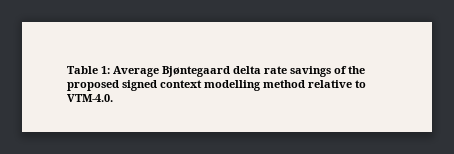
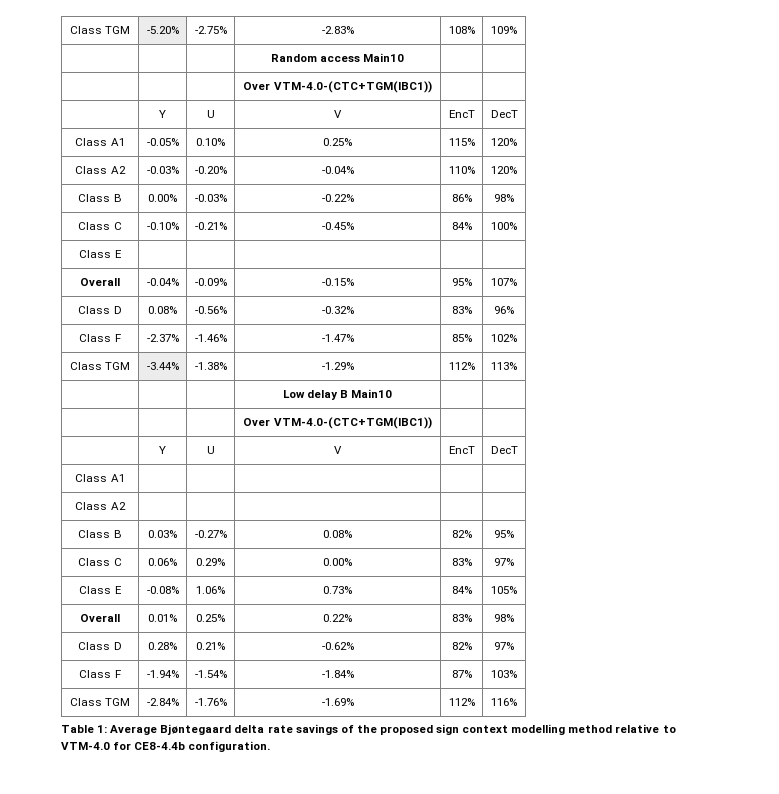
(67, 70) none -> [69,26,131,34] [146,26,179,34] [194,26,227,34] [321,26,354,34] [448,26,475,34] [491,26,517,34] [270,53,405,62] [243,81,432,93] [159,110,166,118] [206,110,215,118] [334,110,342,118] [448,110,475,118] [490,110,518,118] [75,138,125,146] [146,138,179,146] [196,138,225,146] [323,138,352,146] [448,138,475,146] [491,138,517,146] [75,166,126,174] [146,166,179,174] [194,166,227,174] [321,166,354,174] [448,166,475,174] [491,166,517,174] [78,194,122,202] [148,194,177,202] [194,194,227,202] [321,194,354,202] [451,194,472,202] [494,194,514,202] [78,222,122,230] [146,222,179,230] [194,222,227,230] [321,222,354,230] [451,222,472,230] [491,222,517,230] [79,250,122,258] [80,278,120,286] [146,278,179,286] [194,278,227,286] [321,278,354,286] [451,278,472,286] [491,278,517,286] [78,306,122,314] [148,306,177,314] [194,306,227,314] [321,306,354,314] [451,306,472,314] [494,306,514,314] [79,334,121,342] [146,334,179,342] [194,334,227,342] [321,334,354,342] [451,334,472,342] [491,334,517,342] [69,362,131,370] [146,362,179,370] [194,362,227,370] [321,362,354,370] [448,362,475,370] [491,362,517,370] [282,389,393,400] [243,417,432,429] [159,446,166,454] [206,446,215,454] [334,446,342,454] [448,446,475,454] [490,446,518,454] [75,474,125,482] [75,502,126,510] [78,530,122,538] [148,530,177,538] [194,530,227,538] [323,530,352,538] [451,530,472,538] [494,530,514,538] [78,558,122,566] [148,558,177,566] [196,558,225,566] [323,558,352,566] [451,558,472,566] [494,558,514,566] [79,586,122,594] [146,586,179,594] [196,586,225,594] [323,586,352,594] [451,586,472,594] [491,586,517,594] [80,614,120,622] [148,614,177,622] [196,614,225,622] [323,614,352,622] [451,614,472,622] [494,614,514,622] [78,642,122,650] [148,642,177,650] [196,642,225,650] [321,642,354,650] [451,642,472,650] [494,642,514,650] [79,670,121,678] [146,670,179,678] [194,670,227,678] [321,670,354,678] [451,670,472,678] [491,670,517,678] [69,698,131,706] [146,698,179,706] [194,698,227,706] [321,698,354,706] [448,698,475,706] [491,698,517,706] Class TGM | -5.20% | -2.75% | -2.83% | 108% | 109% // | | | Random access Main10 | | // | | | Over VTM-4.0-(CTC+TGM(IBC1)) | | // | Y | U | V | EncT | DecT // Class A1 | -0.05% | 0.10% | 0.25% | 115% | 120% // Class A2 | -0.03% | -0.20% | -0.04% | 110% | 120% // Class B | 0.00% | -0.03% | -0.22% | 86% | 98% // Class C | -0.10% | -0.21% | -0.45% | 84% | 100% // Class E | | | | | // Overall | -0.04% | -0.09% | -0.15% | 95% | 107% // Class D | 0.08% | -0.56% | -0.32% | 83% | 96% // Class F | -2.37% | -1.46% | -1.47% | 85% | 102% // Class TGM | -3.44% | -1.38% | -1.29% | 112% | 113% // | | | Low delay B Main10 | | // | | | Over VTM-4.0-(CTC+TGM(IBC1)) | | // | Y | U | V | EncT | DecT // Class A1 | | | | | // Class A2 | | | | | // Class B | 0.03% | -0.27% | 0.08% | 82% | 95% // Class C | 0.06% | 0.29% | 0.00% | 83% | 97% // Class E | -0.08% | 1.06% | 0.73% | 84% | 105% // Overall | 0.01% | 0.25% | 0.22% | 83% | 98% // Class D | 0.28% | 0.21% | -0.62% | 82% | 97% // Class F | -1.94% | -1.54% | -1.84% | 87% | 103% // Class TGM | -2.84% | -1.76% | -1.69% | 112% | 116% //
[122,80,157,91] signed -> [436,724,460,735] sign
[67,94,113,102] VTM-4.0. -> [61,741,271,752] VTM-4.0 for CE8-4.4b configuration.

